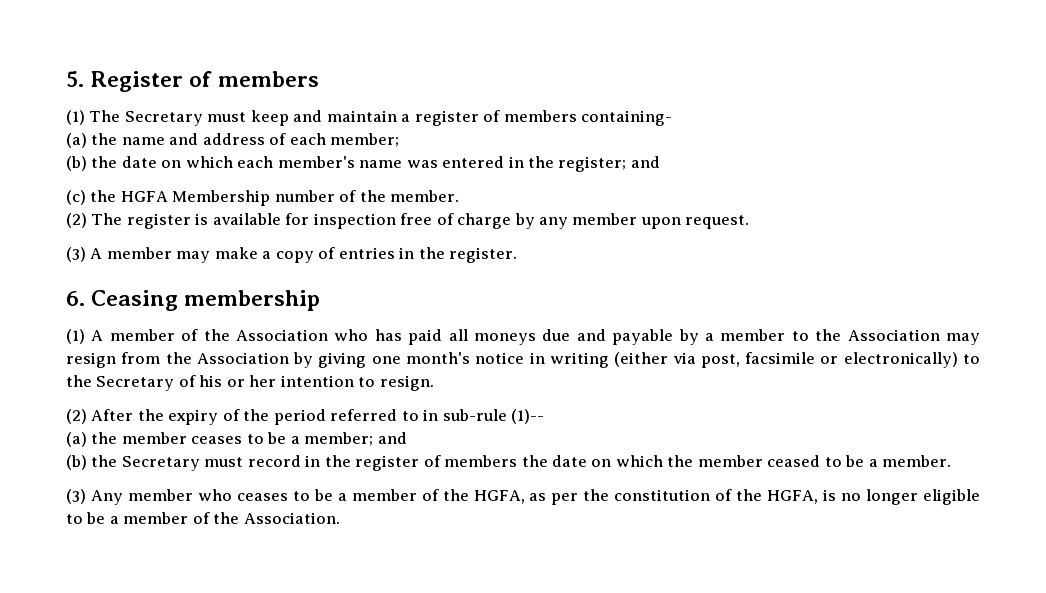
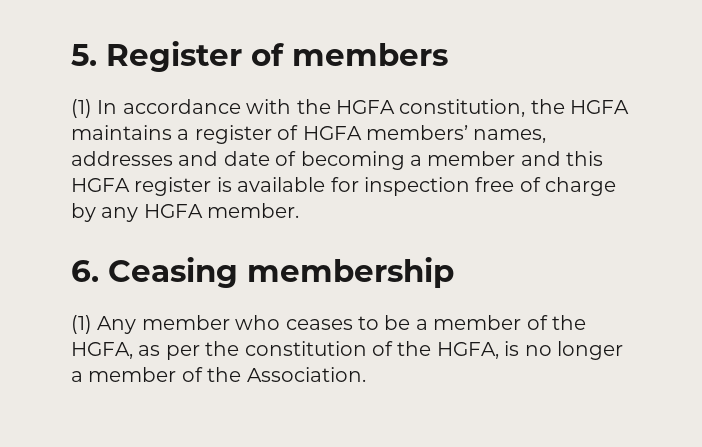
[89,110,673,126] [66,133,400,148] [66,156,660,172] [66,190,460,206] [66,213,123,228] The Secretary must keep and maintain a register of members containing- // (a) the name and address of each member; // (b) the date on which each member's name was entered in the register; and // (c) the HGFA Membership number of the member. // (2) The -> [97,99,630,117] [71,125,547,144] [71,151,604,170] [71,178,130,192] In accordance with the HGFA constitution, the HGFA maintains a register of HGFA members’ names, addresses and date of becoming a member and this HGFA
[572,213,750,229] [66,247,518,263] [66,290,321,311] [66,329,980,345] [66,352,980,368] [66,375,434,391] [66,409,545,425] [66,432,407,447] [66,455,952,471] [66,489,86,504] member upon request. // (3) A member may make a copy of entries in the register. // 6. Ceasing membership // (1) A member of the Association who has paid all moneys due and payable by a member to the Association may resign from the Association by giving one month's notice in writing (either via post, facsimile or electronically) to the Secretary of his or her intention to resign. // (2) After the expiry of the period referred to in sub-rule (1)-- // (a) the member ceases to be a member; and // (b) the Secretary must record in the register of members the date on which the member ceased to be a member. // (3) -> [143,203,300,218] [71,257,454,288] [71,315,92,334] HGFA member. // 6. Ceasing membership // (1)
[923,489,981,505] [66,512,106,524] eligible to be -> (623, 350) none

